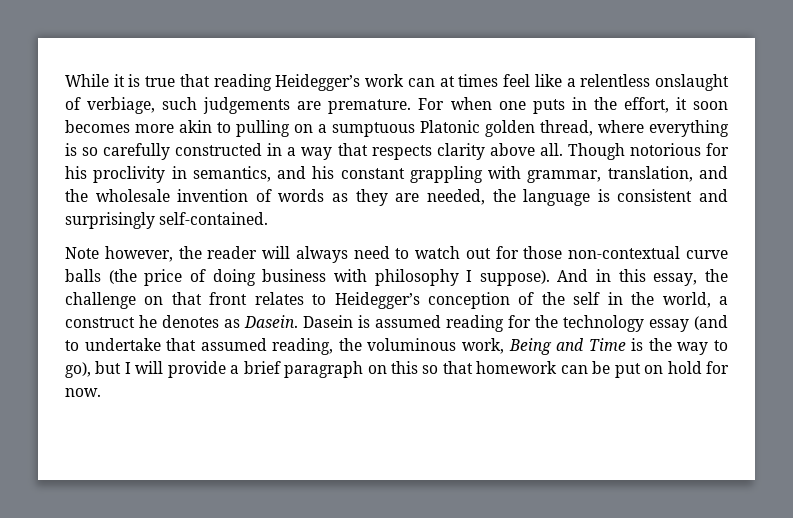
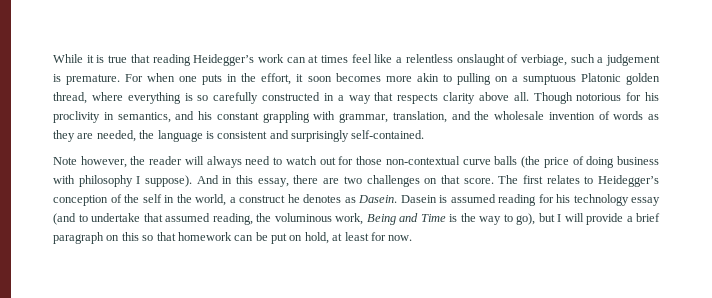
[203,97,322,114] judgements are -> [597,54,660,66] [53,74,61,82] a judgement is
[705,269,728,282] [65,292,248,309] the challenge on that front -> [293,175,543,187] there are two challenges on that score. The first
[535,315,558,328] the -> [556,194,570,203] his
[667,361,702,374] hold -> [304,232,369,244] hold, at least

